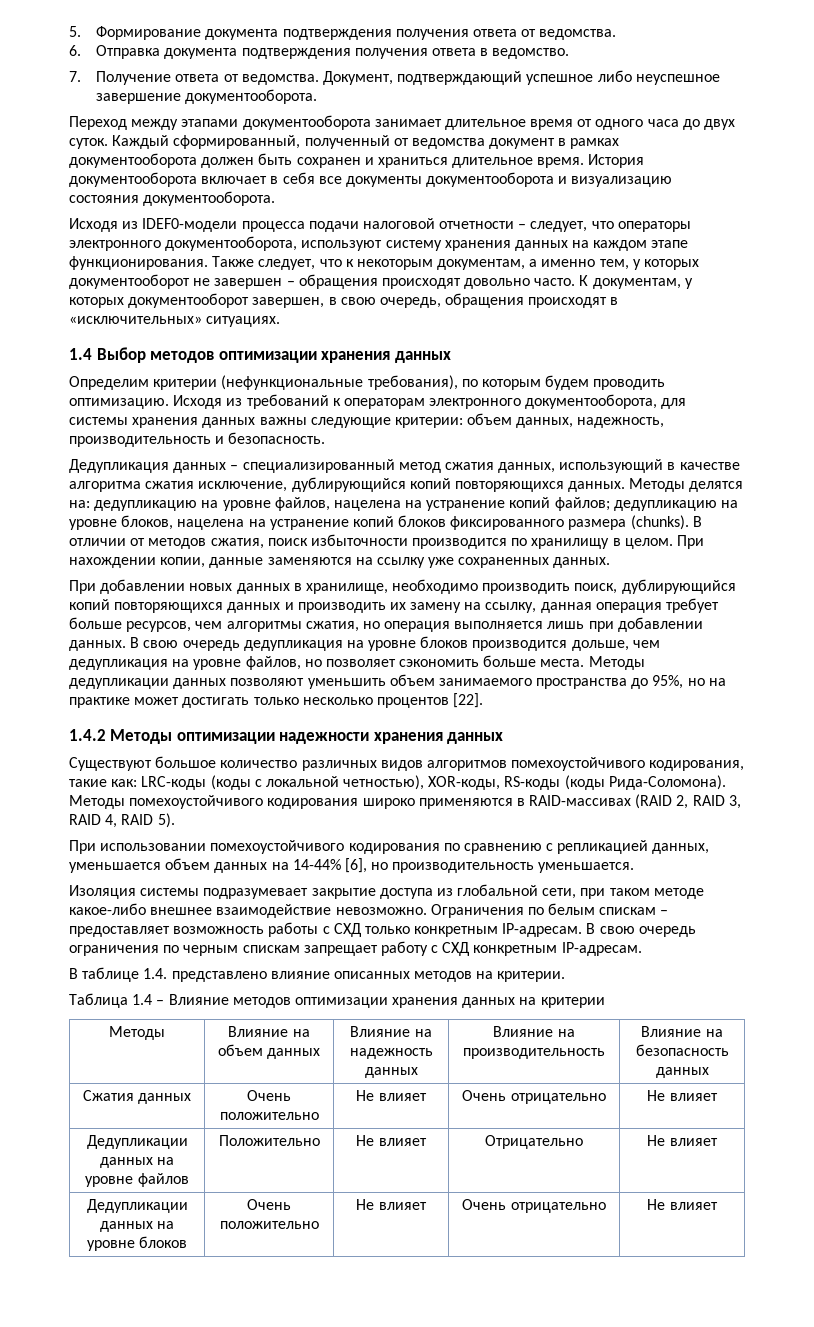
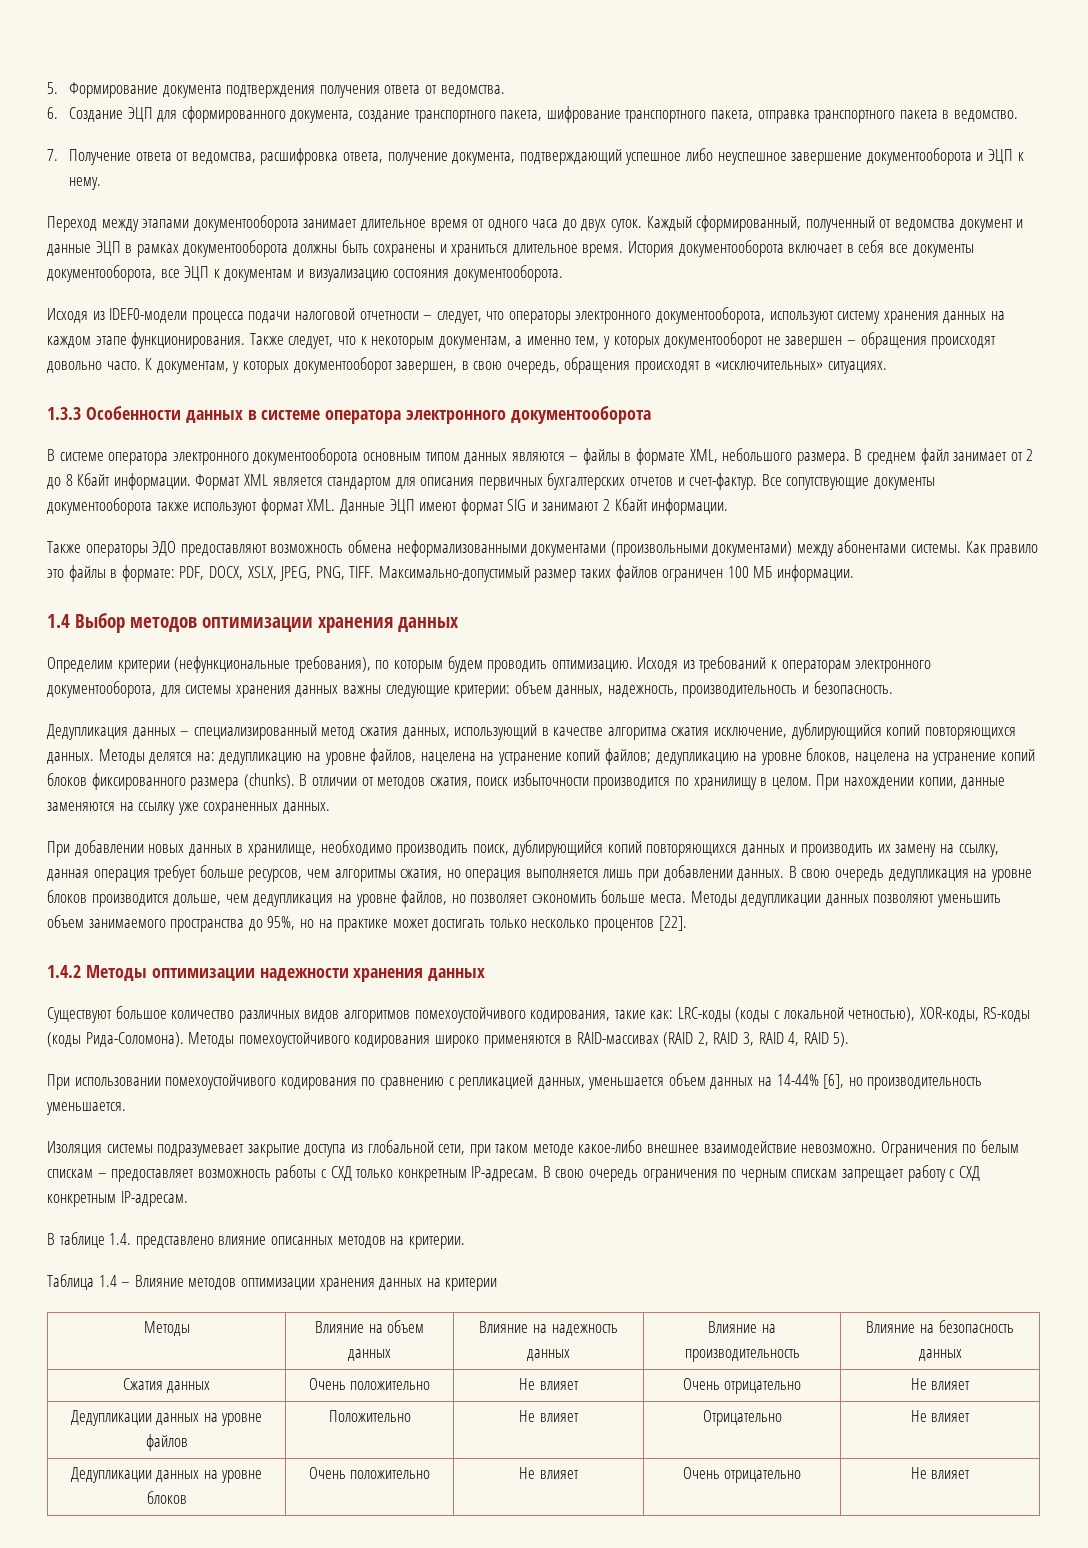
[96,45,477,59] Отправка документа подтверждения получения ответа -> [69,106,938,123] Создание ЭЦП для сформированного документа, создание транспортного пакета, шифрование транспортного пакета, отправка транспортного пакета
[241,71,394,85] ведомства. Документ, -> [191,148,516,165] ведомства, расшифровка ответа, получение документа,
[185,89,318,104] документооборота. -> [866,148,1024,165] [69,177,102,190] документооборота и ЭЦП к нему.
[558,138,620,149] [69,153,361,168] в рамках документооборота должен быть сохранен -> [1016,219,1024,228] [47,240,436,257] и данные ЭЦП в рамках документооборота должны быть сохранены
[426,172,555,187] документооборота -> [47,265,293,282] документооборота, все ЭЦП к документам
(281, 321) none -> [47,406,652,424] [47,448,1034,465] [47,473,936,490] [47,498,729,515] [47,540,1039,557] [47,565,854,582] // 1.3.3 Особенности данных в системе оператора электронного документооборота // В системе оператора электронного документооборота основным типом данных являются – файлы в формате XML, небольшого размера. В среднем файл занимает от 2 до 8 Кбайт информации. Формат XML является стандартом для описания первичных бухгалтерских отчетов и счет-фактур. Все сопутствующие документы документооборота также используют формат XML. Данные ЭЦП имеют формат SIG и занимают 2 Кбайт информации. // Также операторы ЭДО предоставляют возможность обмена неформализованными документами (произвольными документами) между абонентами системы. Как правило это файлы в формате: PDF, DOCX, XSLX, JPEG, PNG, TIFF. Максимально-допустимый размер таких файлов ограничен 100 МБ информации.

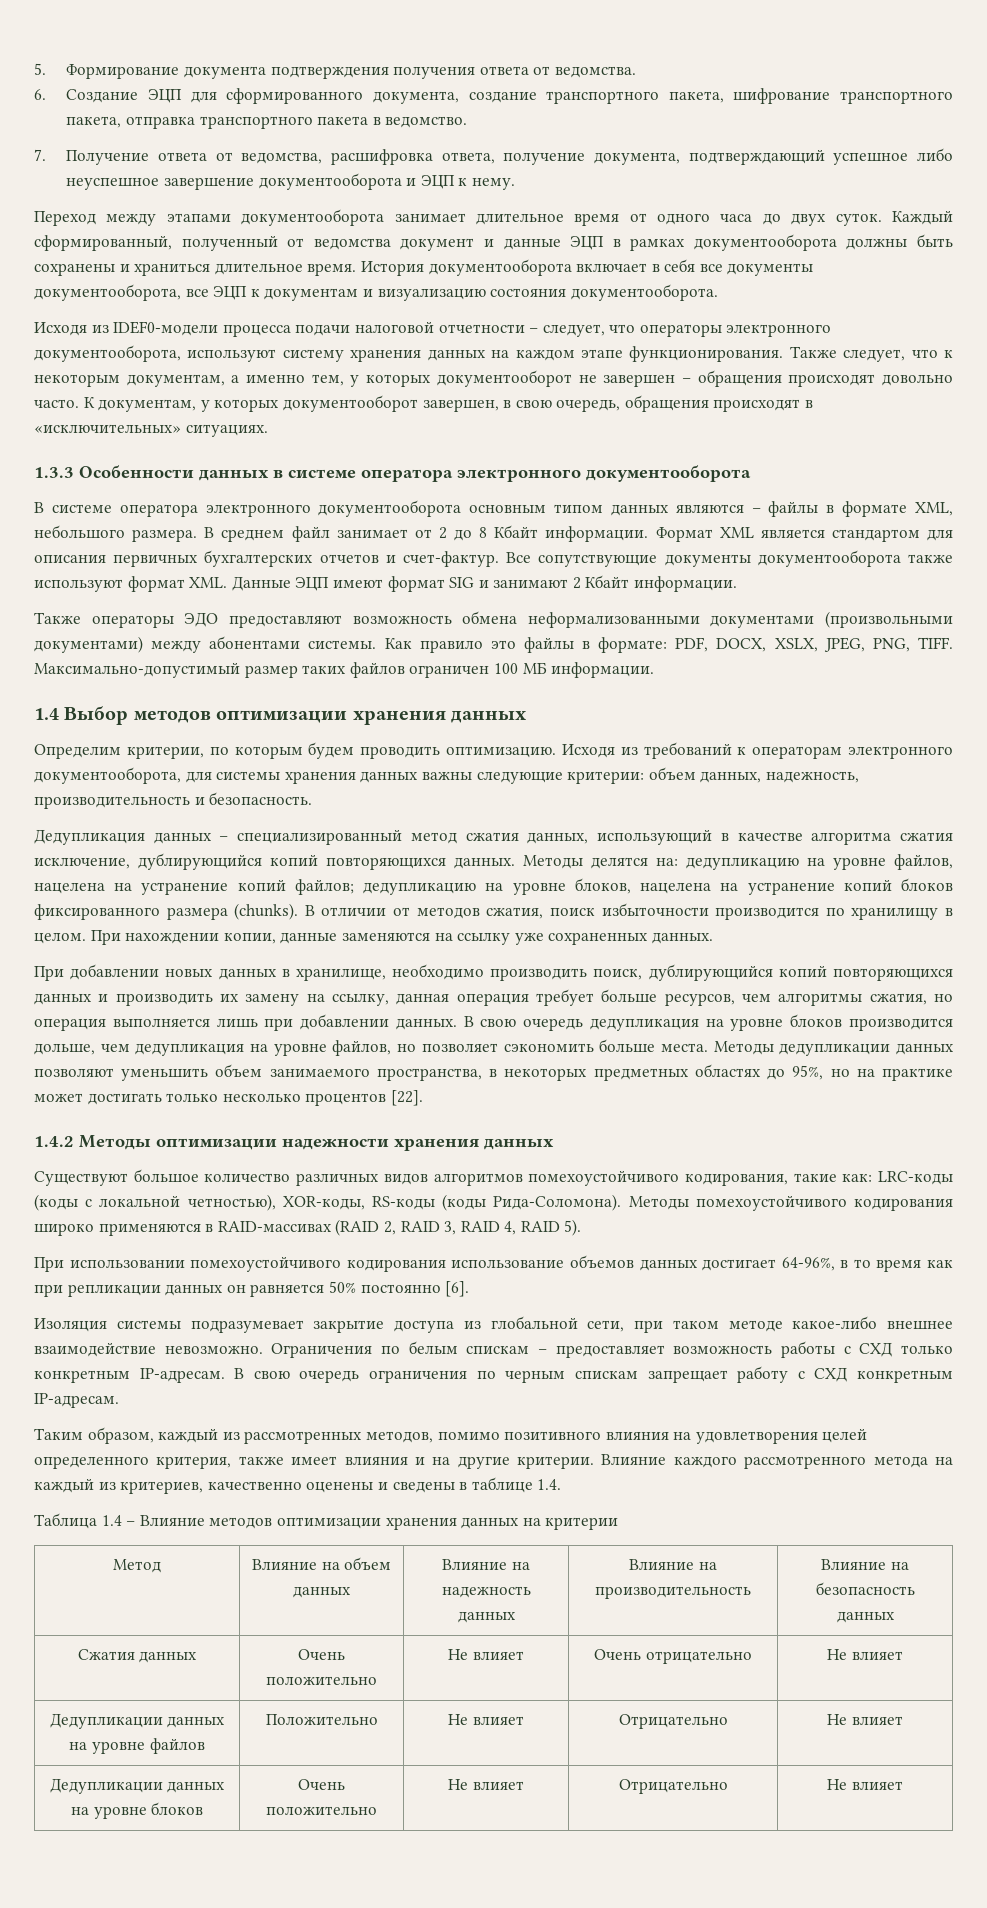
[117,656,371,673] критерии (нефункциональные требования), -> [126,746,204,759] критерии,
[170,919,245,932] пространства -> [376,1064,761,1081] пространства, в некоторых предметных областях
[361,1073,983,1090] [46,1102,126,1115] по сравнению с репликацией данных, уменьшается объем данных на 14-44% [6], но производительность уменьшается. -> [451,1255,954,1272] [34,1281,470,1297] использование объемов данных достигает 64-96%, в то время как при репликации данных он равняется 50% постоянно [6].
[47,1232,465,1249] В таблице 1.4. представлено влияние описанных методов на критерии. -> [34,1427,868,1444] [34,1454,953,1469] [34,1477,562,1494] Таким образом, каждый из рассмотренных методов, помимо позитивного влияния на удовлетворения целей определенного критерия, также имеет влияния и на другие критерии. Влияние каждого рассмотренного метода на каждый из критериев, качественно оценены и сведены в таблице 1.4.
[143,1321,190,1336] Методы -> [113,1559,161,1573] Метод
[682,1467,802,1483] Очень отрицательно -> [618,1779,728,1794] Отрицательно

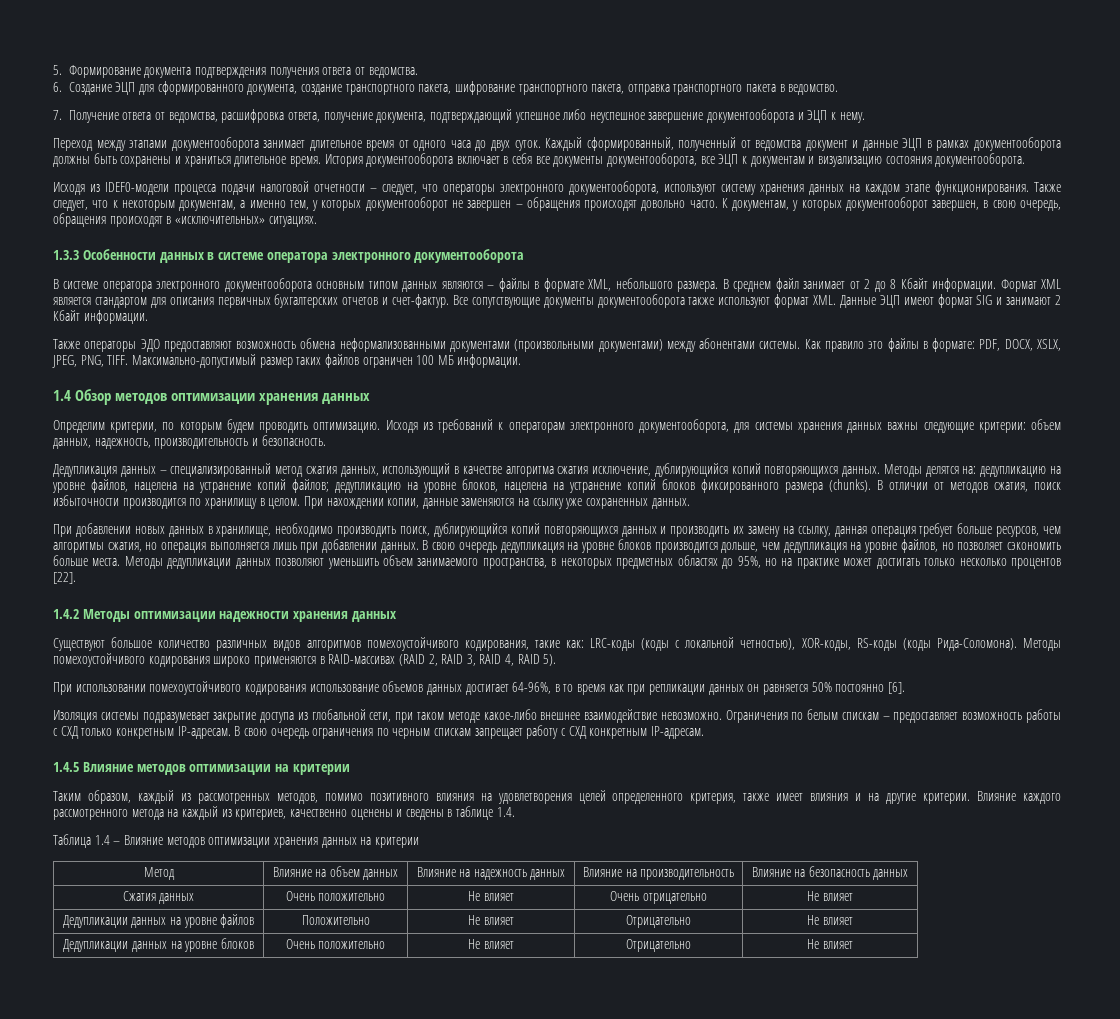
[64,706,129,725] Выбор -> [75,389,112,405] Обзор
(119, 1400) none -> [53,762,350,775] // 1.4.5 Влияние методов оптимизации на критерии

